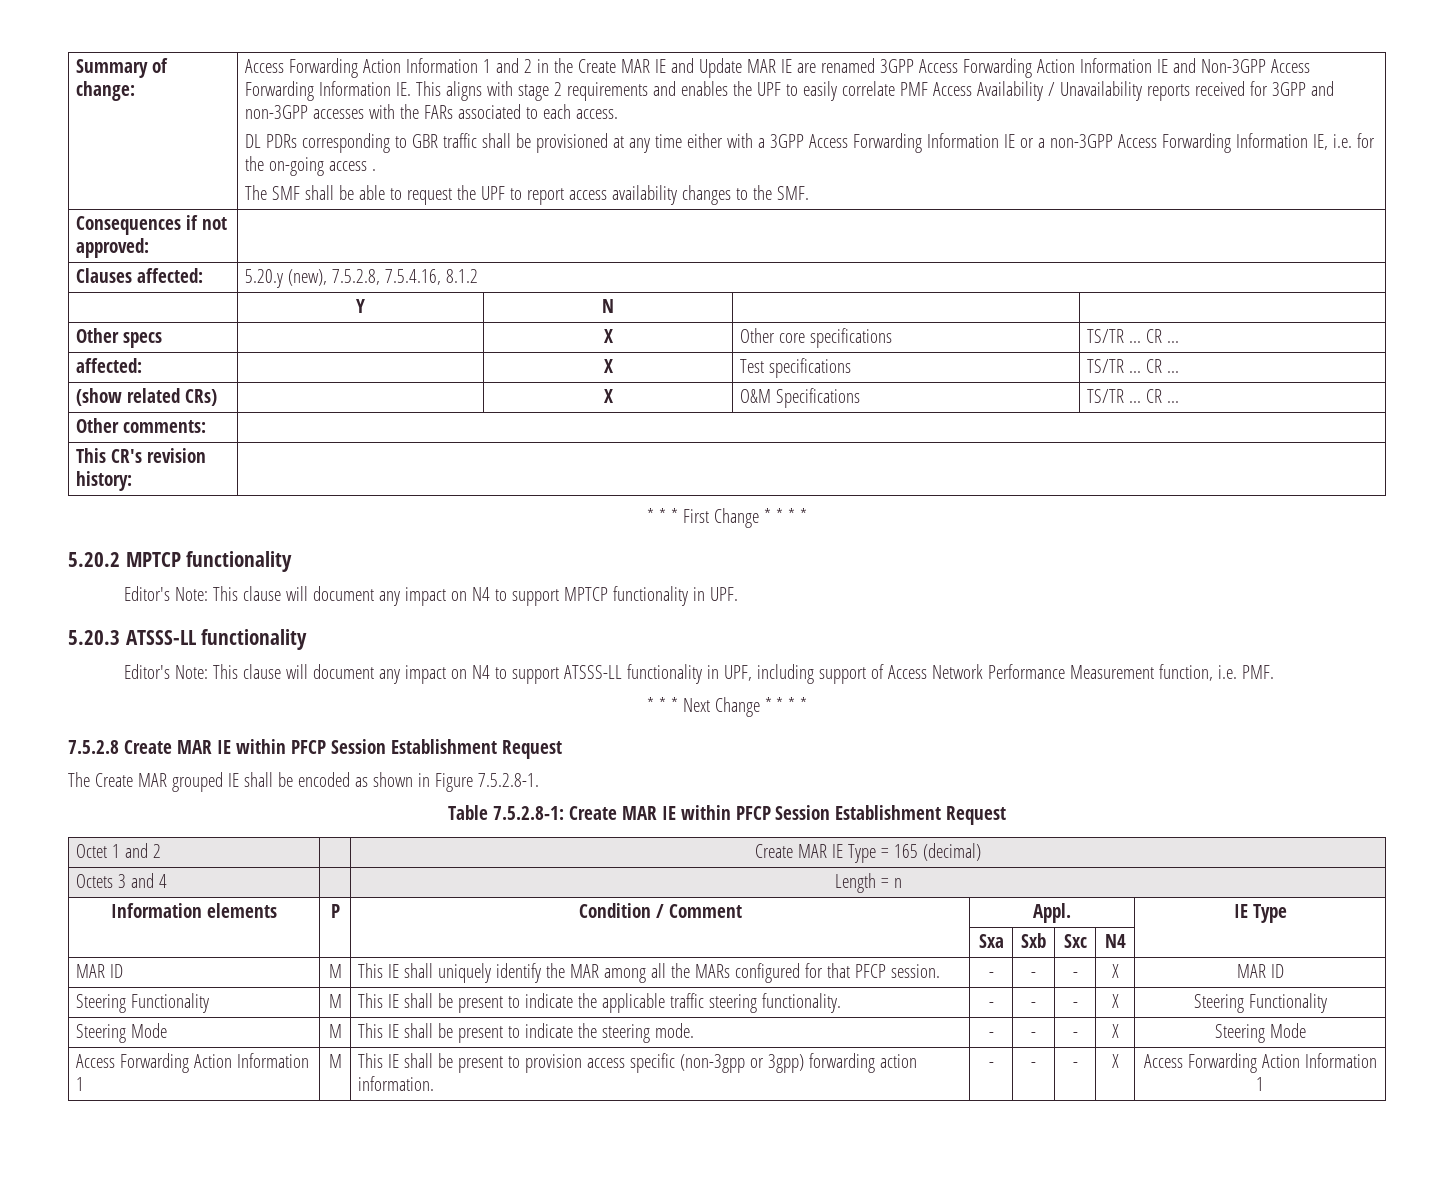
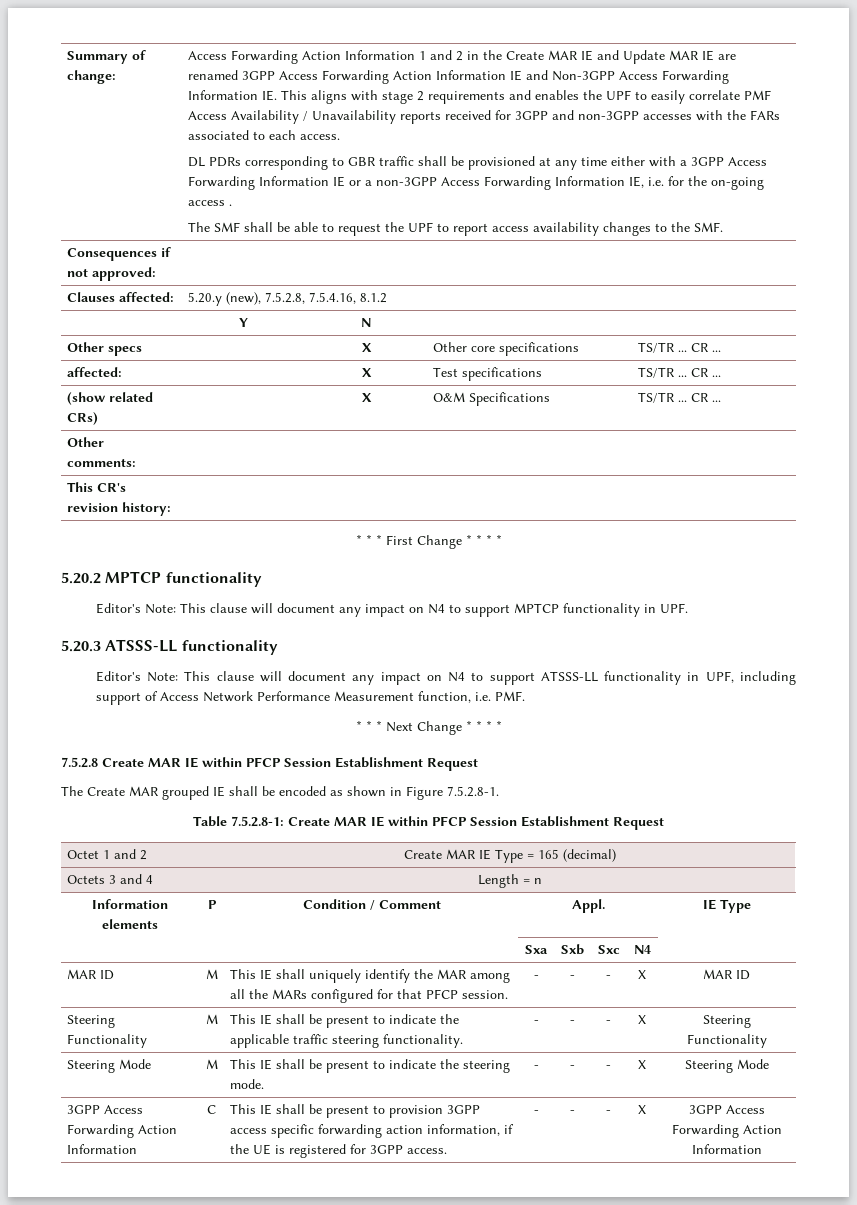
[76,1053,310,1073] [76,1077,85,1091] [328,1054,342,1068] Access Forwarding Action Information 1 | M -> [67,1105,144,1114] [67,1124,178,1138] [67,1144,138,1154] [207,1105,216,1114] 3GPP Access Forwarding Action Information | C
(583, 1063) none -> [447,1105,481,1114] 3GPP
[680,1053,918,1073] [358,1076,435,1091] [988,1062,994,1068] [1031,1062,1036,1068] [1072,1062,1078,1068] [1111,1054,1119,1068] [1143,1053,1377,1073] [1256,1077,1264,1091] (non-3gpp or 3gpp) forwarding action information. | - | - | - | X | Access Forwarding Action Information 1 -> [318,1124,515,1138] [230,1144,448,1158] [533,1110,539,1114] [569,1110,575,1114] [606,1110,611,1114] [638,1105,646,1114] [688,1105,765,1114] [671,1124,782,1138] [691,1144,762,1154] forwarding action information, if the UE is registered for 3GPP access. | - | - | - | X | 3GPP Access Forwarding Action Information

